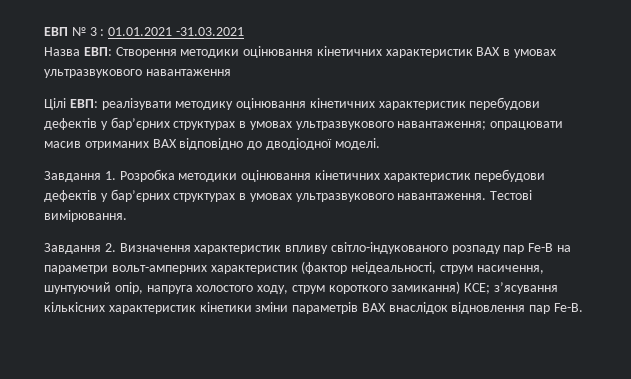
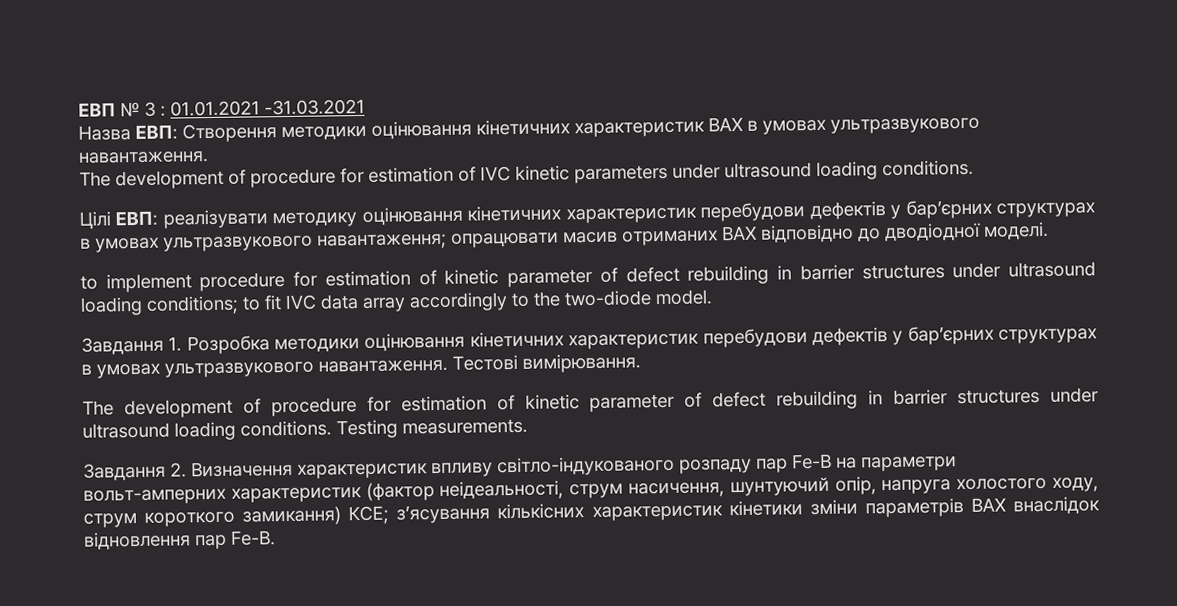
[145,69,231,76] навантаження -> [78,151,209,164] [79,159,974,190] навантаження. // The development of procedure for estimation of IVC kinetic parameters under ultrasound loading conditions.
(380, 144) none -> [80,261,1096,293] [80,289,713,316] // to implement procedure for estimation of kinetic parameter of defect rebuilding in barrier structures under ultrasound loading conditions; to fit IVC data array accordingly to the two-diode model.
(127, 216) none -> [82,387,1099,419] [82,418,528,441] // The development of procedure for estimation of kinetic parameter of defect rebuilding in barrier structures under ultrasound loading conditions. Testing measurements.

